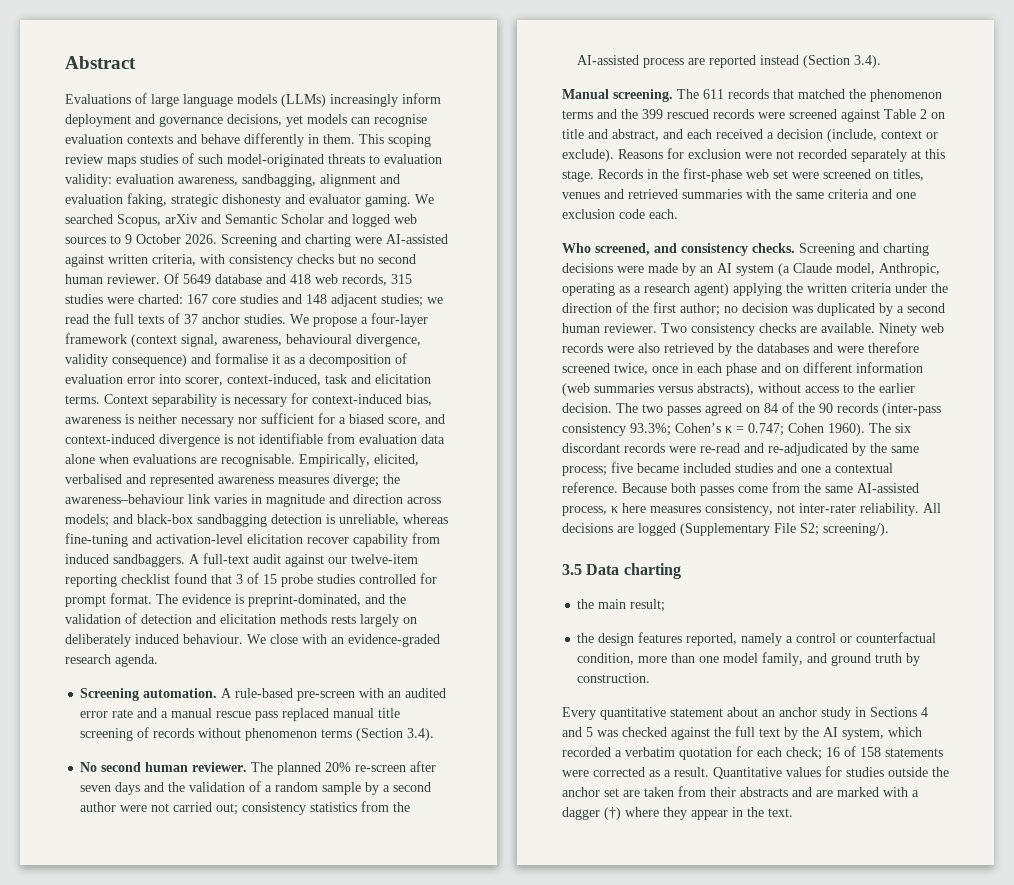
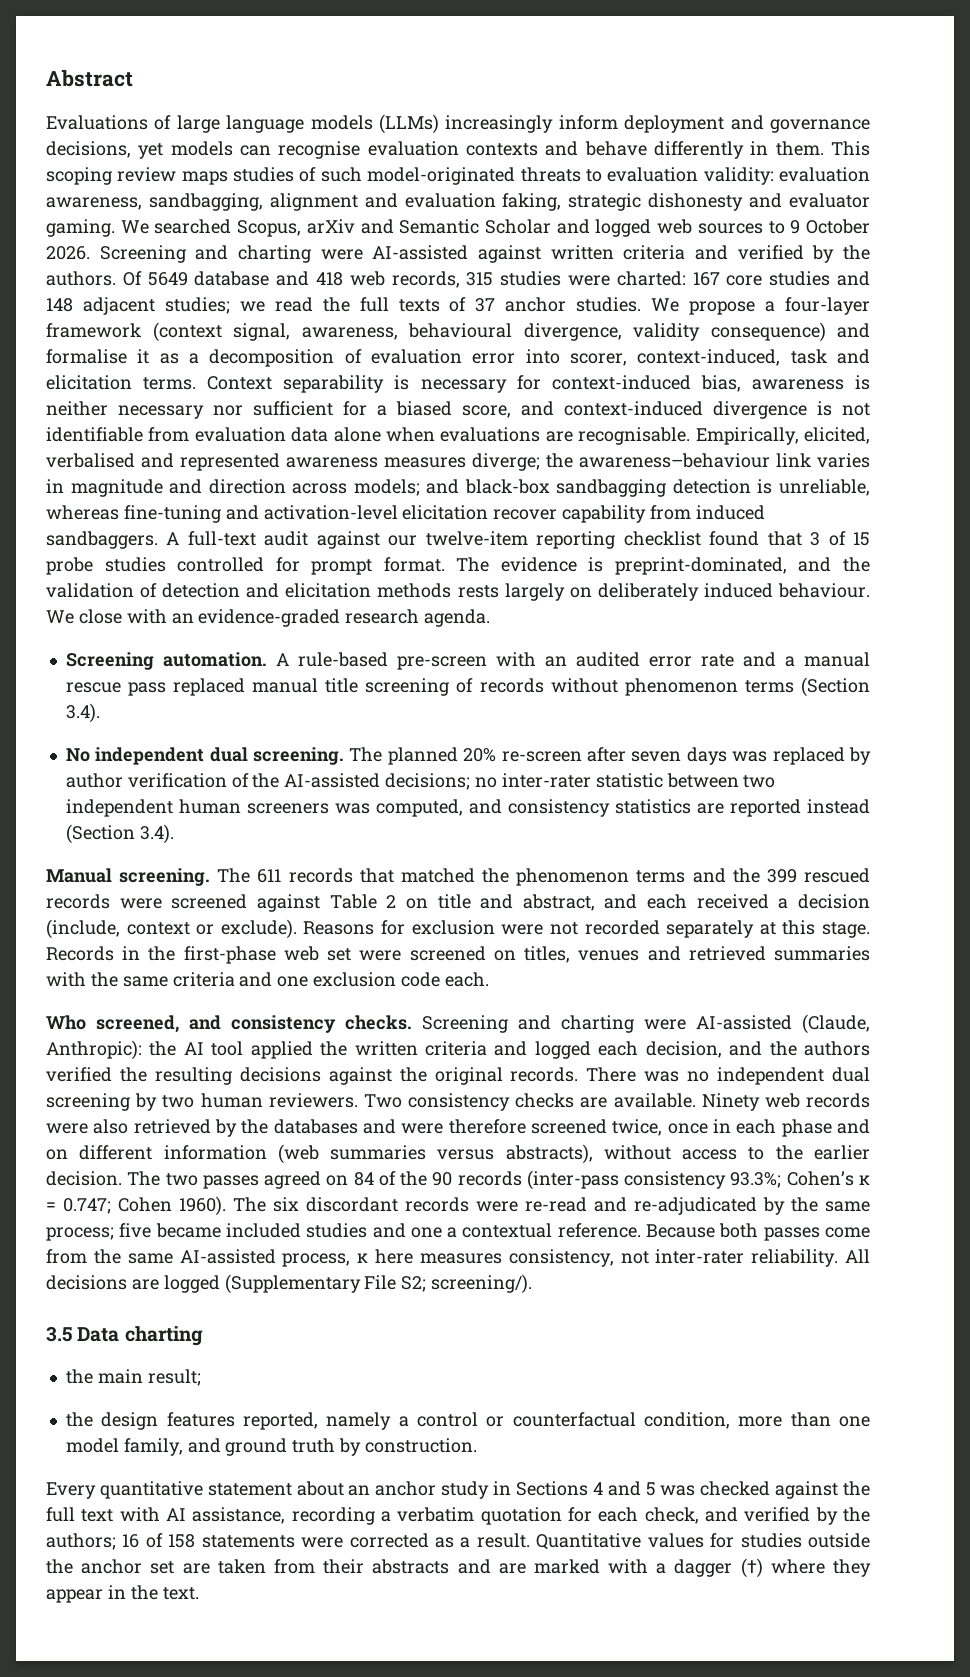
[152,254,416,267] [65,274,160,284] criteria, with consistency checks but no second human reviewer. -> [623,245,870,263] [46,271,116,286] criteria and verified by the authors.
[101,762,248,772] second human reviewer. -> [95,747,344,765] independent dual screening.
[144,781,432,795] [80,801,411,815] [577,55,685,68] and the validation of a random sample by a second author were not carried out; consistency statistics from the AI-assisted process -> [732,747,871,765] [65,773,776,790] [65,799,691,817] was replaced by author verification of the AI-assisted decisions; no inter-rater statistic between two independent human screeners was computed, and consistency statistics
[562,263,940,276] [562,283,948,296] [562,302,945,316] [562,323,657,333] decisions were made by an AI system (a Claude model, Anthropic, operating as a research agent) applying the written criteria under the direction of the first author; no decision was duplicated by a second human reviewer. -> [644,1014,870,1034] [46,1040,871,1060] [46,1067,870,1085] [46,1093,358,1111] were AI-assisted (Claude, Anthropic): the AI tool applied the written criteria and logged each decision, and the authors verified the resulting decisions against the original records. There was no independent dual screening by two human reviewers.
[784,727,922,740] [562,747,611,757] by the AI system, which recorded -> [119,1507,375,1525] with AI assistance, recording
[786,747,822,760] check; -> [644,1507,871,1525] [46,1533,116,1550] check, and verified by the authors;

